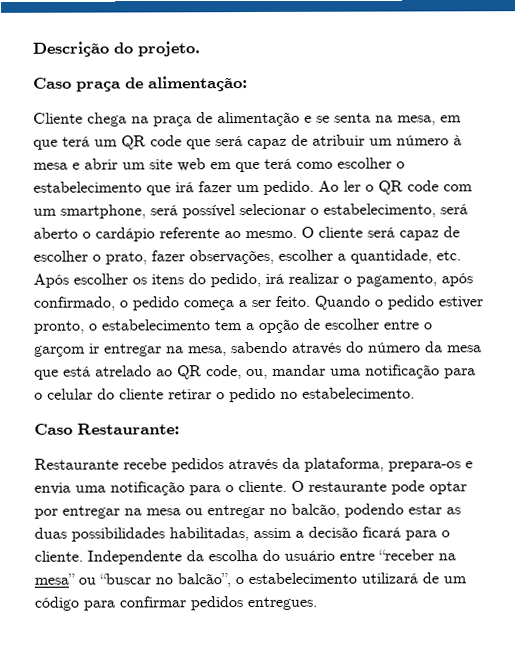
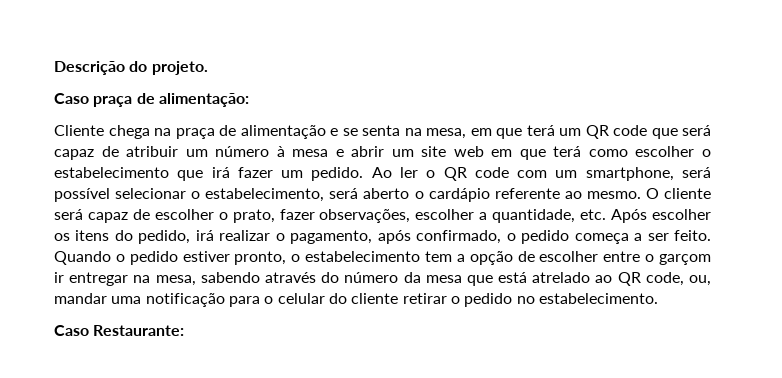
[34,457,473,473] [34,480,467,496] [34,503,461,519] [34,526,450,542] [34,549,456,565] [34,572,467,588] [34,596,317,611] // Restaurante recebe pedidos através da plataforma, prepara-os e envia uma notificação para o cliente. O restaurante pode optar por entregar na mesa ou entregar no balcão, podendo estar as duas possibilidades habilitadas, assim a decisão ficará para o cliente. Independente da escolha do usuário entre “receber na mesa” ou “buscar no balcão”, o estabelecimento utilizará de um código para confirmar pedidos entregues. -> (185, 330) none

